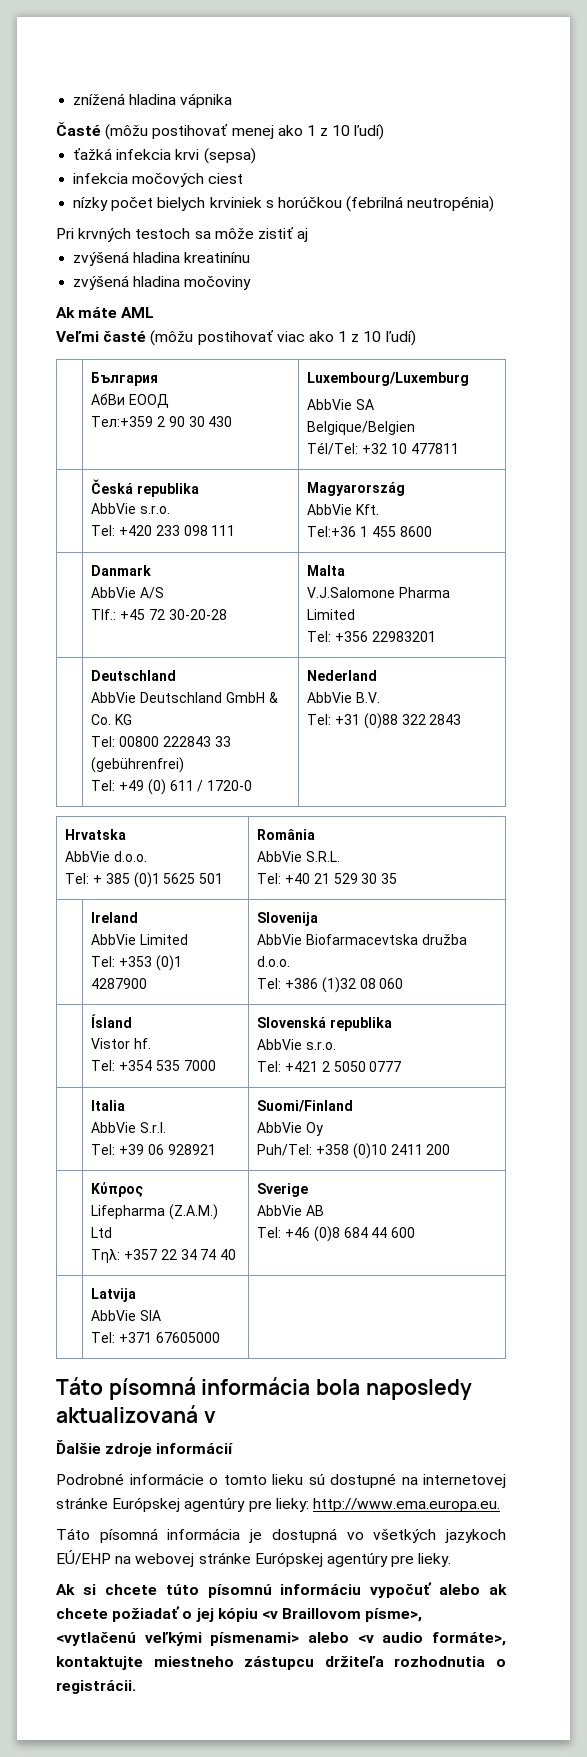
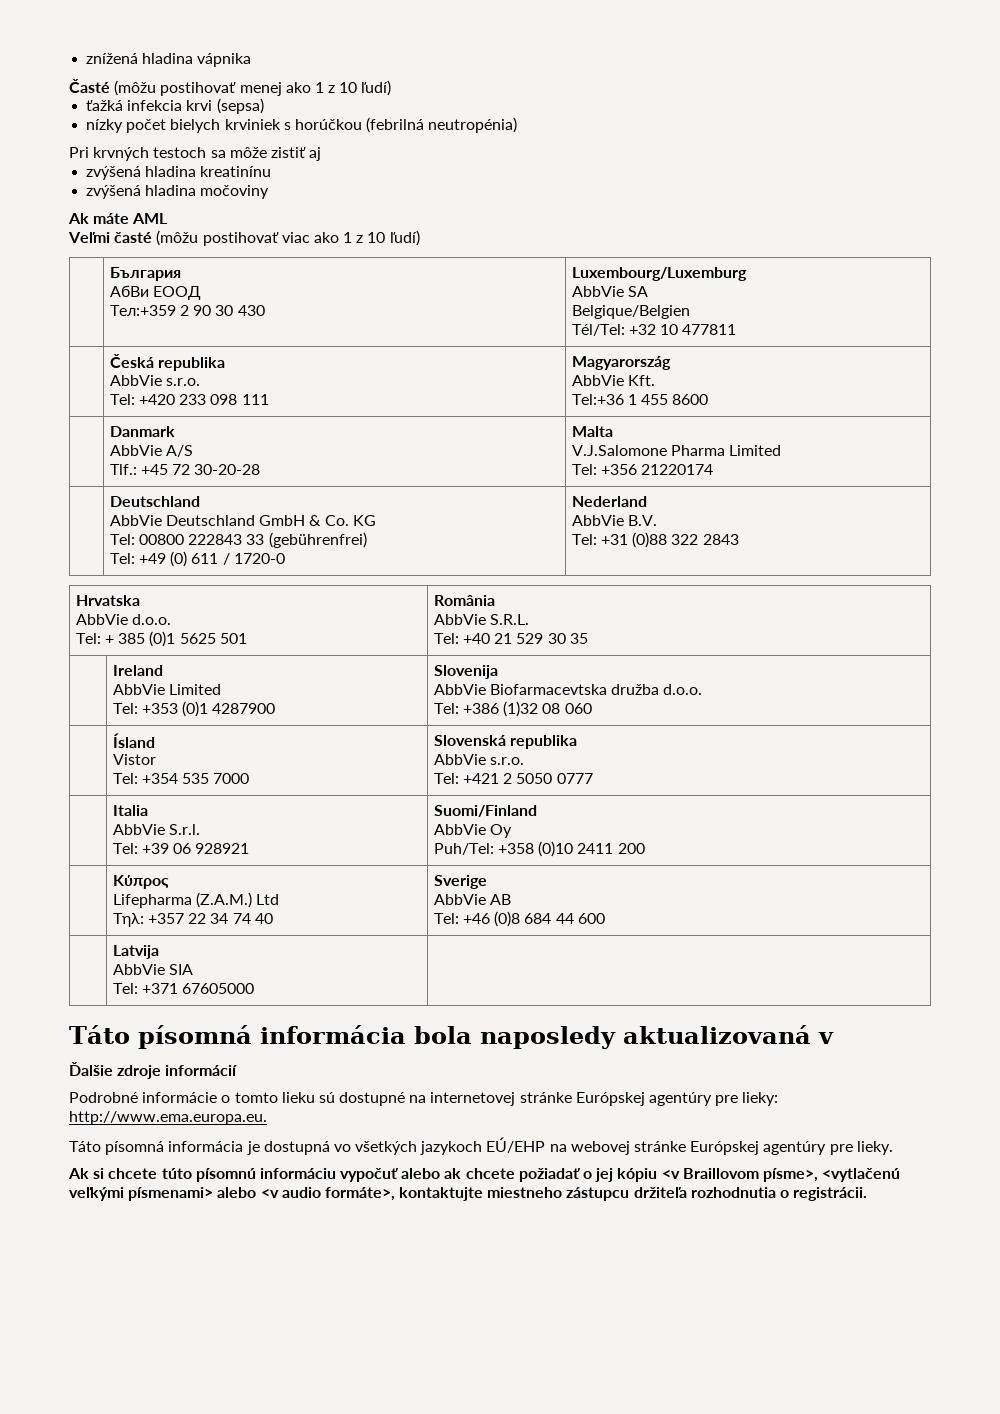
[73,173,244,187] // infekcia močových ciest -> (264, 106) none
[371,631,436,642] 22983201 -> [641,464,714,475] 21220174
[133,1038,151,1049] hf. -> (156, 759) none

